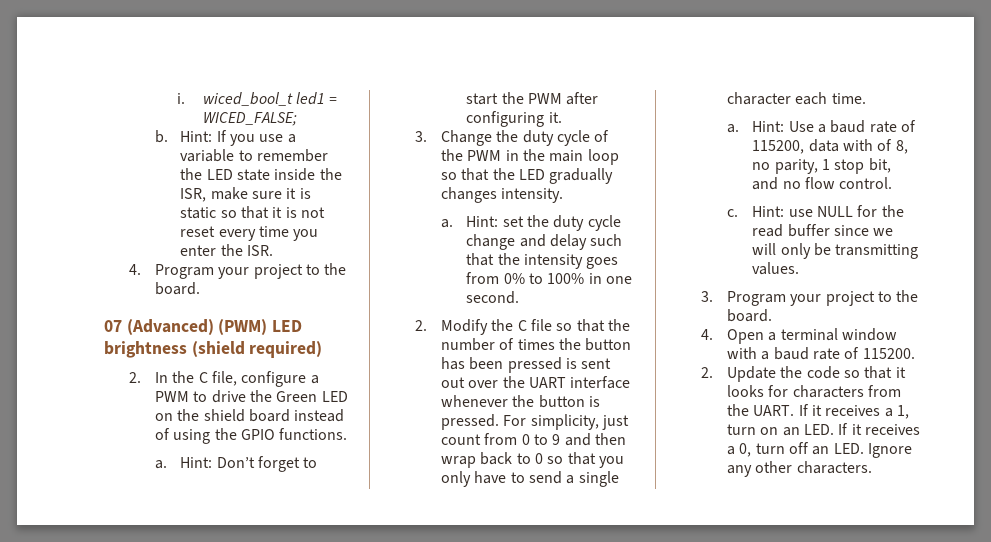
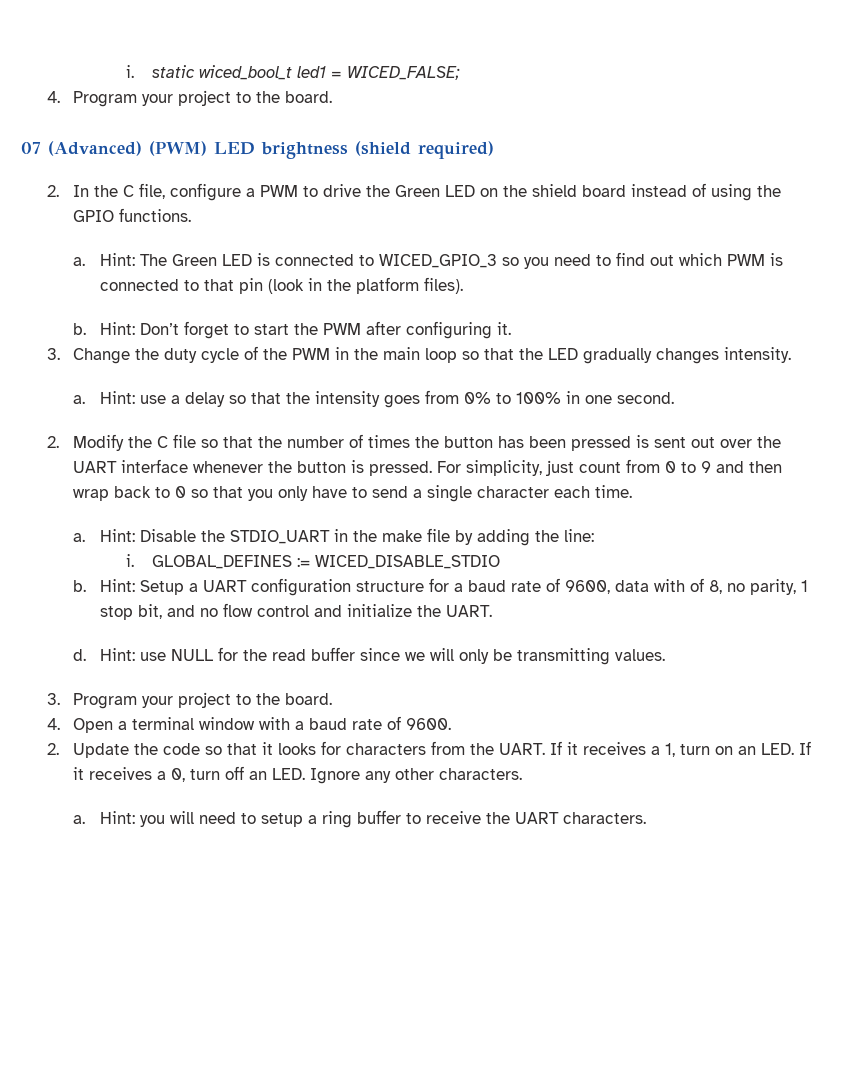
[177,93,186,104] i. -> [125,65,196,78] i. static
[154,130,296,146] [180,149,329,162] [180,168,342,181] [180,187,311,202] [180,206,326,219] [180,226,319,241] [180,244,274,256] // b. Hint: If you use a variable to remember the LED state inside the ISR, make sure it is static so that it is not reset every time you enter the ISR. -> (461, 73) none
(213, 462) none -> [139,252,783,269] [99,277,463,294] [73,322,135,335] The Green LED is connected to WICED_GPIO_3 so you need to find out which PWM is connected to that pin (look in the platform files). // b. Hint:
[502,215,621,231] [466,234,623,250] set the duty cycle change and delay such -> [139,392,246,407] use a delay so
[788,120,917,133] [752,140,805,154] Use a baud rate of 115200, -> [139,528,594,546] [125,554,501,569] [73,578,610,596] Disable the STDIO_UART in the make file by adding the line: // i. GLOBAL_DEFINES := WICED_DISABLE_STDIO // b. Hint: Setup a UART configuration structure for a baud rate of 9600,
[839,177,893,189] [726,209,738,217] control. // c. -> [256,604,492,617] [73,649,87,661] control and initialize the UART. // d.
[862,348,915,359] 115200. -> [406,718,452,730] 9600.
(872, 467) none -> [73,810,646,828] // a. Hint: you will need to setup a ring buffer to receive the UART characters.

